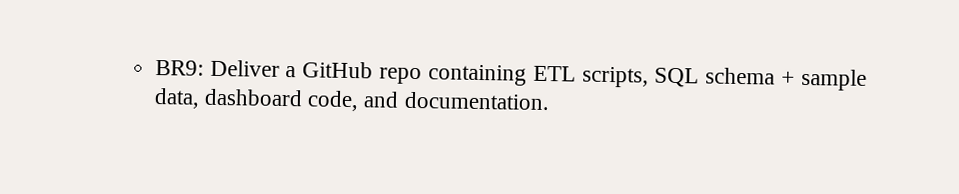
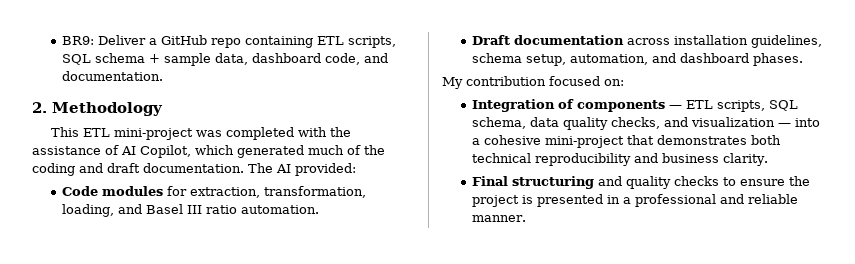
(550, 101) none -> [32,102,163,116] [51,127,352,140] [32,145,385,158] [32,163,356,176] [62,186,367,198] [62,204,320,217] [472,35,823,48] [472,53,804,66] [442,76,624,89] [472,99,799,112] [472,117,821,130] [472,135,782,148] [472,153,769,166] [472,176,811,189] [472,194,799,207] [472,215,527,222] // 2. Methodology // This ETL mini-project was completed with the assistance of AI Copilot, which generated much of the coding and draft documentation. The AI provided: // Code modules for extraction, transformation, loading, and Basel III ratio automation. // Draft documentation across installation guidelines, schema setup, automation, and dashboard phases. // My contribution focused on: // Integration of components — ETL scripts, SQL schema, data quality checks, and visualization — into a cohesive mini-project that demonstrates both technical reproducibility and business clarity. // Final structuring and quality checks to ensure the project is presented in a professional and reliable manner.

